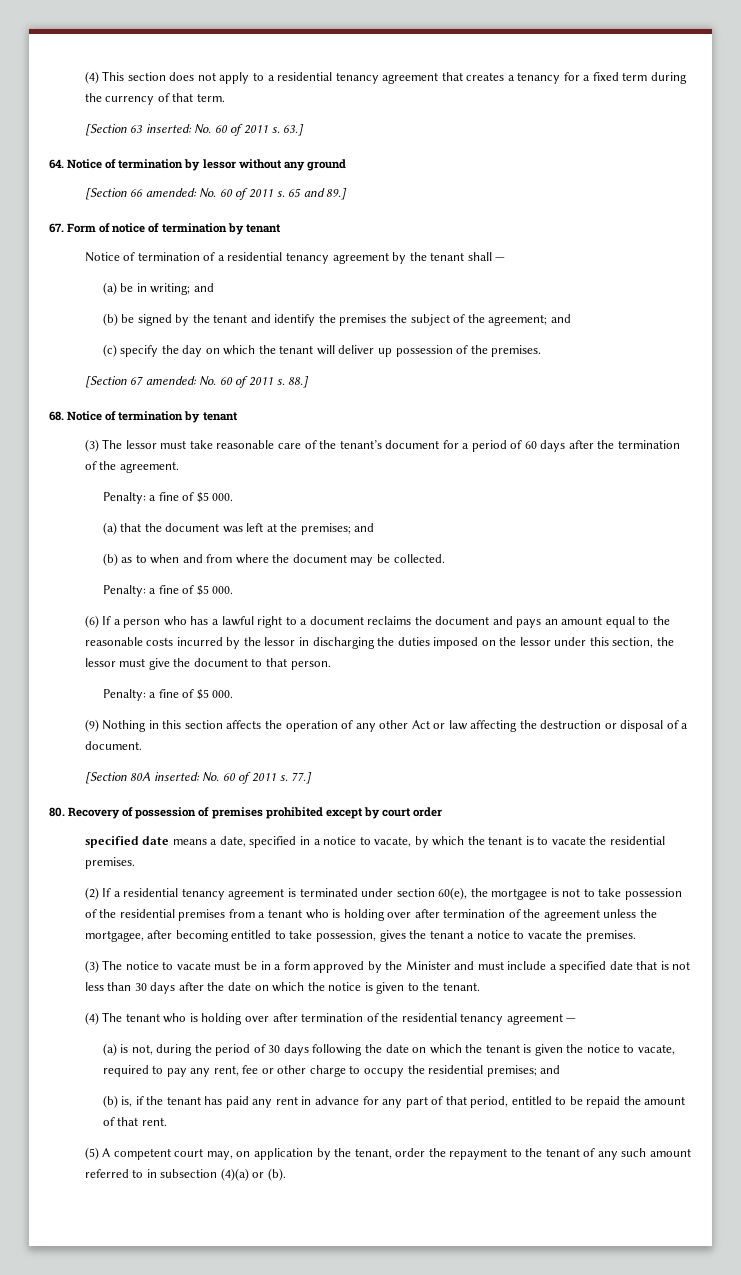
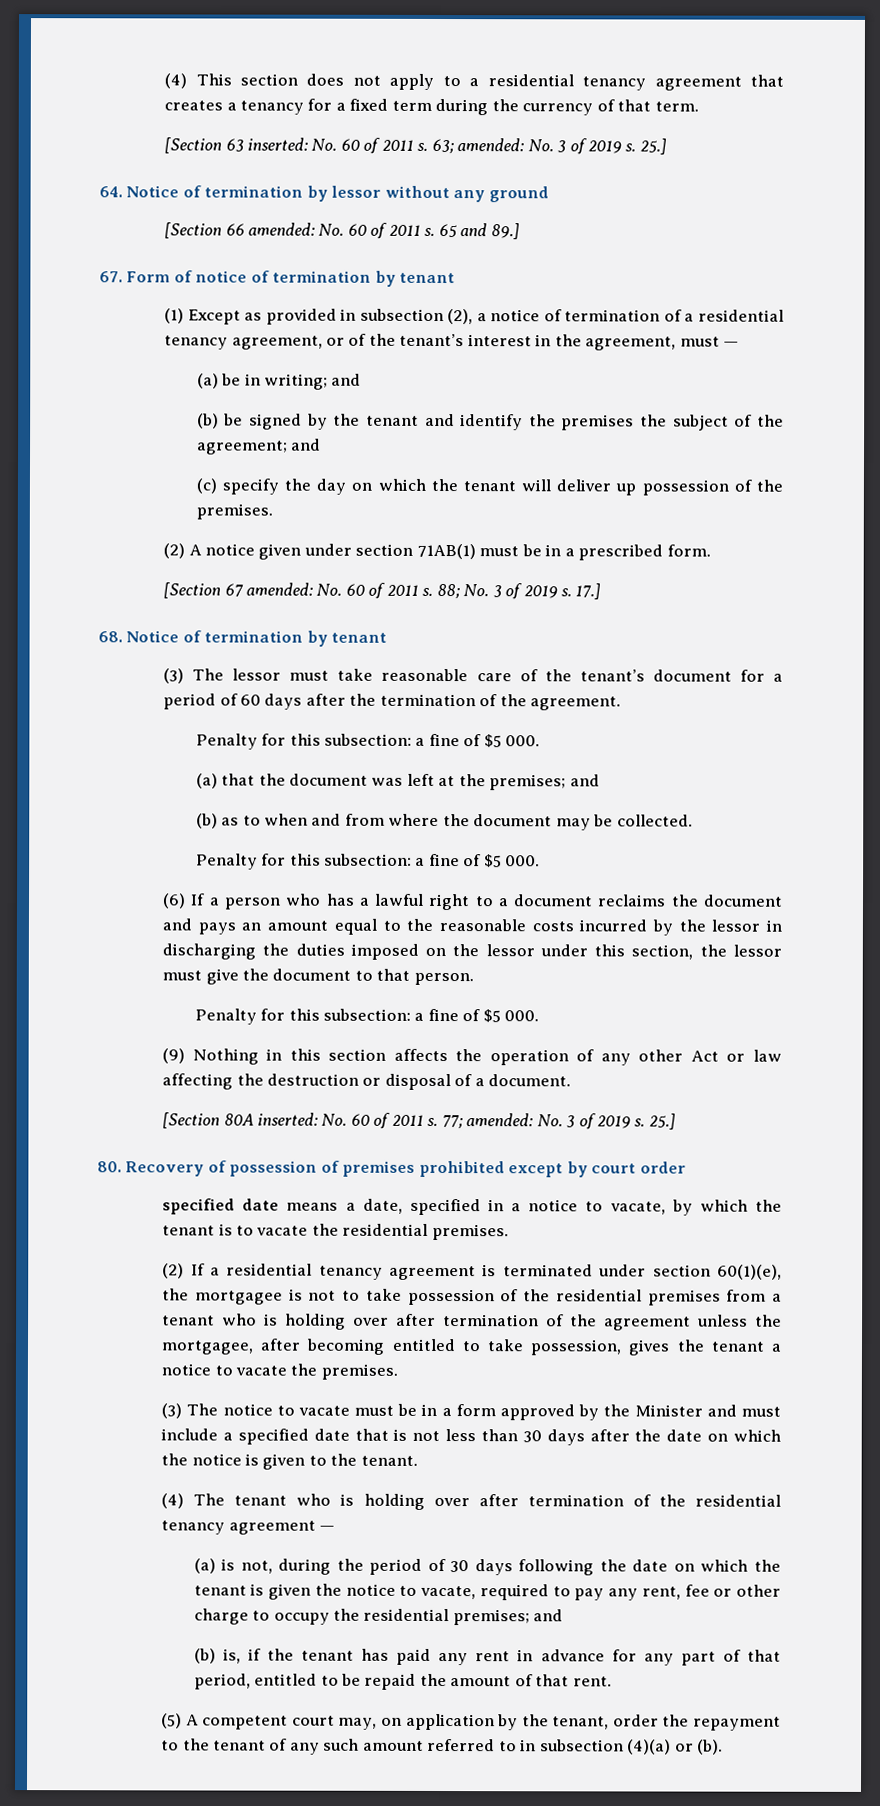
[283,124,305,136] 63.] -> [431,138,667,155] 63; amended: No. 3 of 2019 s. 25.]
[84,252,120,262] Notice -> [164,308,541,325] (1) Except as provided in subsection (2), a notice
[332,252,492,264] agreement by the tenant shall -> [231,333,720,351] agreement, or of the tenant’s interest in the agreement, must
(542, 351) none -> [163,543,711,561] // (2) A notice given under section 71AB(1) must be in a prescribed form.
[288,376,310,388] 88.] -> [436,583,602,600] 88; No. 3 of 2019 s. 17.]
[102,492,146,504] Penalty: -> [195,733,413,750] Penalty for this subsection:
[102,585,146,597] Penalty: -> [195,853,413,870] Penalty for this subsection:
[102,689,146,701] Penalty: -> [194,1008,412,1025] Penalty for this subsection:
[291,772,313,784] 77.] -> [441,1113,676,1130] 77; amended: No. 3 of 2019 s. 25.]
[438,887,468,900] 60(e), -> [717,1264,782,1280] 60(1)(e),

